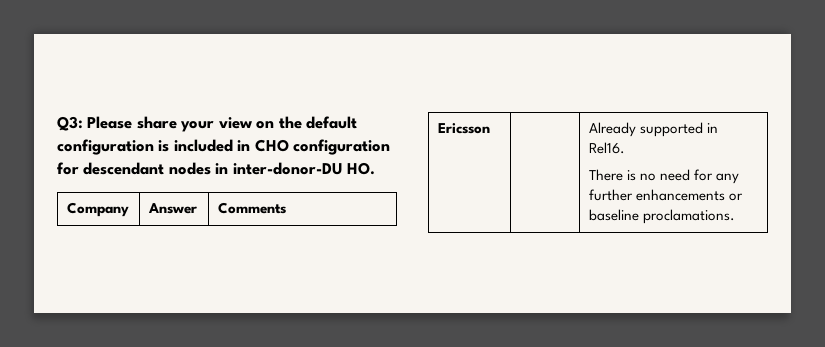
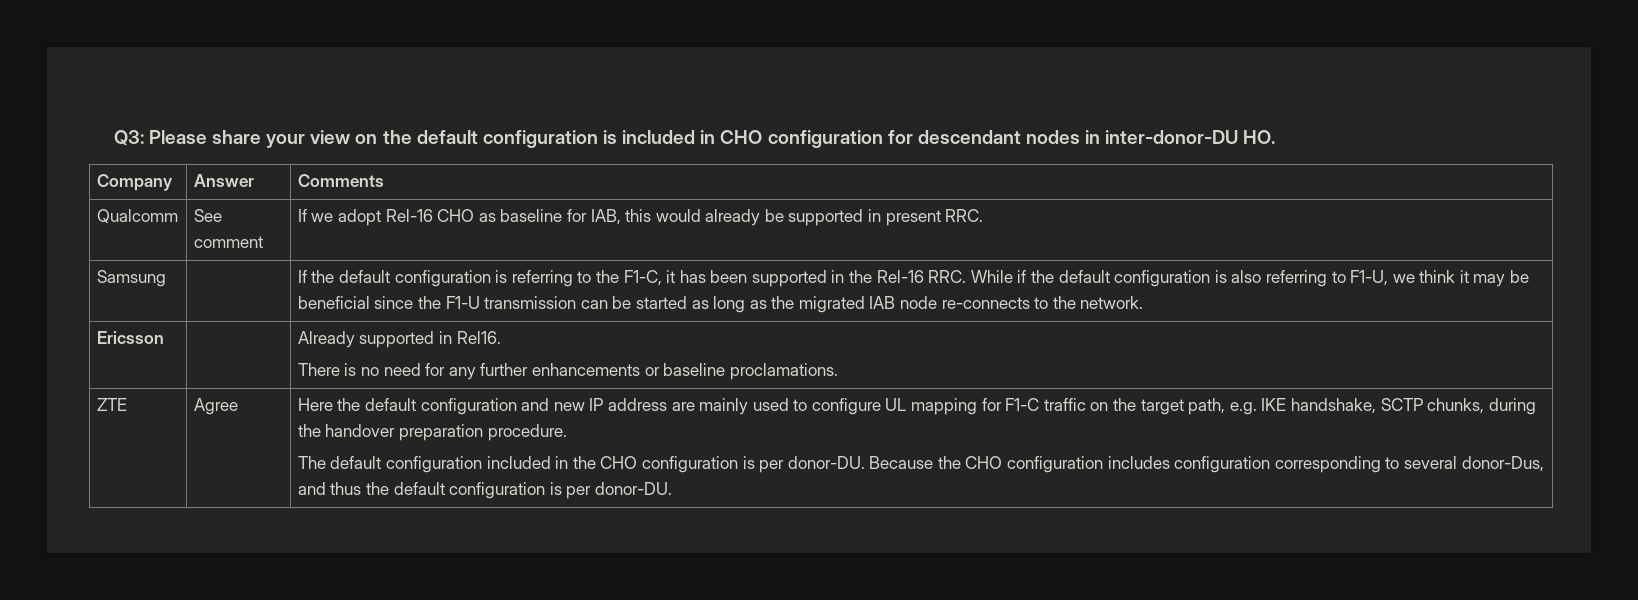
(286, 208) none -> [96,209,178,223] [193,209,222,222] [193,236,263,248] [297,209,984,226] [96,270,166,287] [297,270,1530,287] [297,296,1144,313] // Qualcomm | See comment | If we adopt Rel-16 CHO as baseline for IAB, this would already be supported in present RRC. // Samsung | | If the default configuration is referring to the F1-C, it has been supported in the Rel-16 RRC. While if the default configuration is also referring to F1-U, we think it may be beneficial since the F1-U transmission can be started as long as the migrated IAB node re-connects to the network.
(736, 216) none -> [96,398,127,411] [193,398,238,415] [297,398,1536,415] [297,424,567,441] [297,456,1544,473] [297,482,672,499] // ZTE | Agree | Here the default configuration and new IP address are mainly used to configure UL mapping for F1-C traffic on the target path, e.g. IKE handshake, SCTP chunks, during the handover preparation procedure. // The default configuration included in the CHO configuration is per donor-DU. Because the CHO configuration includes configuration corresponding to several donor-Dus, and thus the default configuration is per donor-DU.

